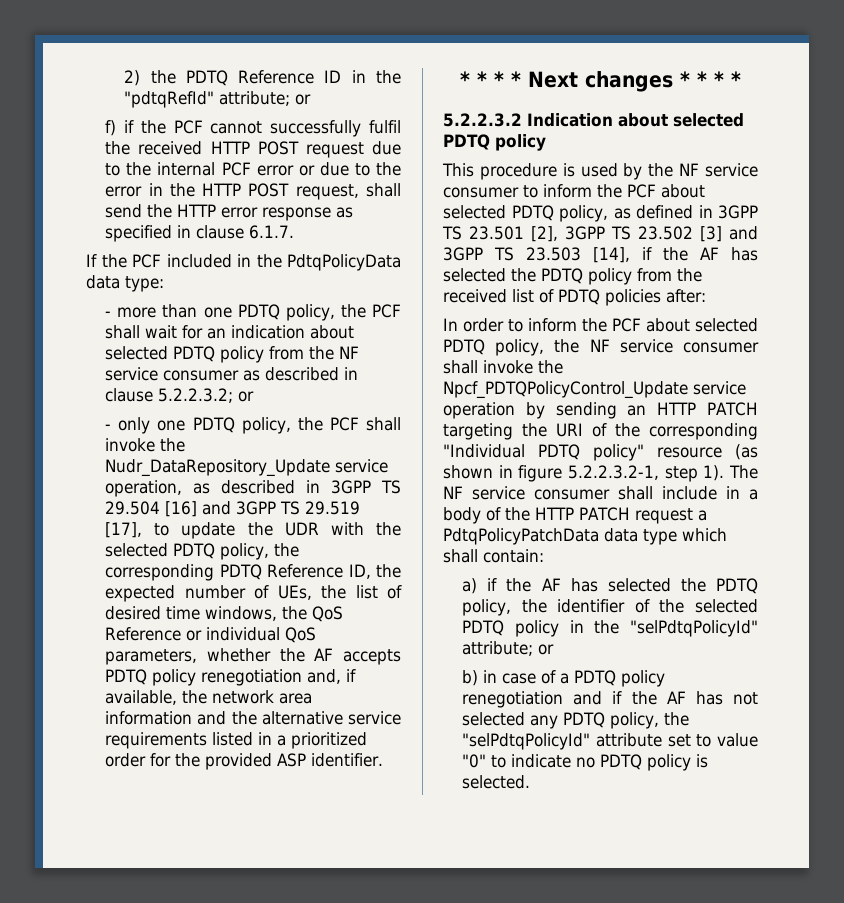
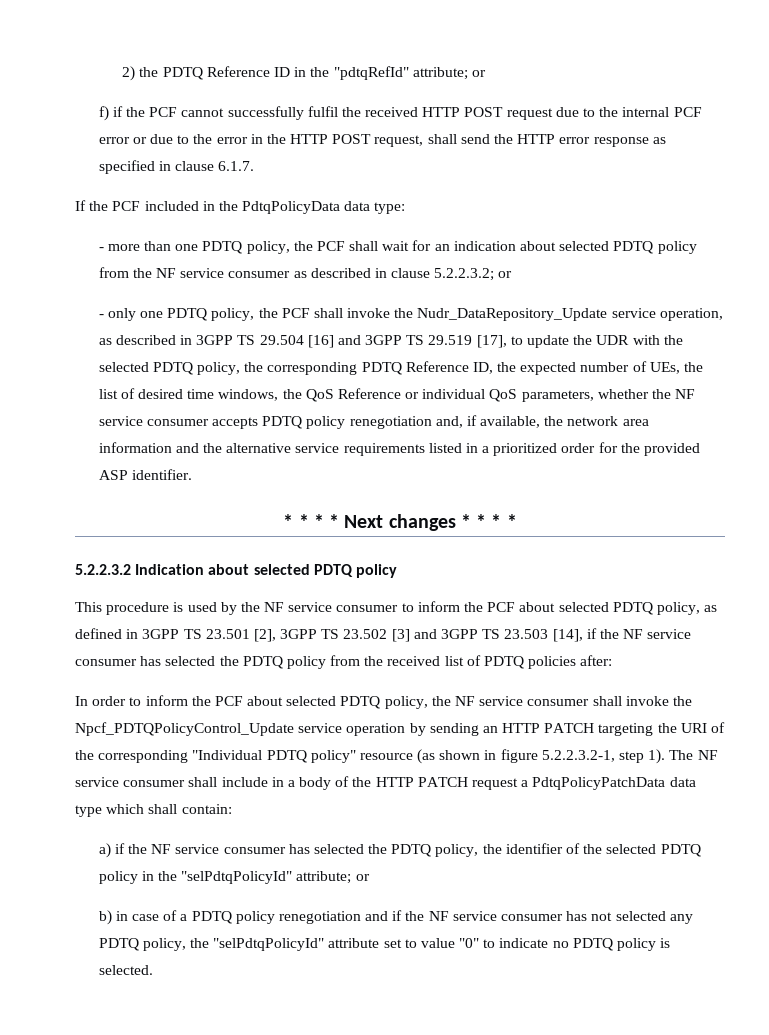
[314,648,334,661] AF -> [675,389,696,399] [98,416,209,426] NF service consumer
[700,247,719,260] AF -> [623,629,692,639] [75,659,137,666] NF service consumer
[541,578,561,591] AF -> [151,844,286,854] NF service consumer
[666,691,686,704] AF -> [428,911,564,921] NF service consumer

